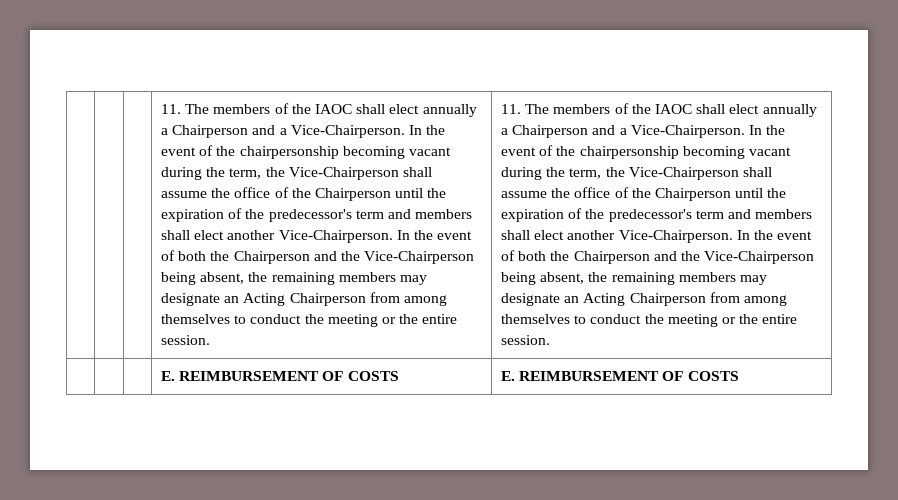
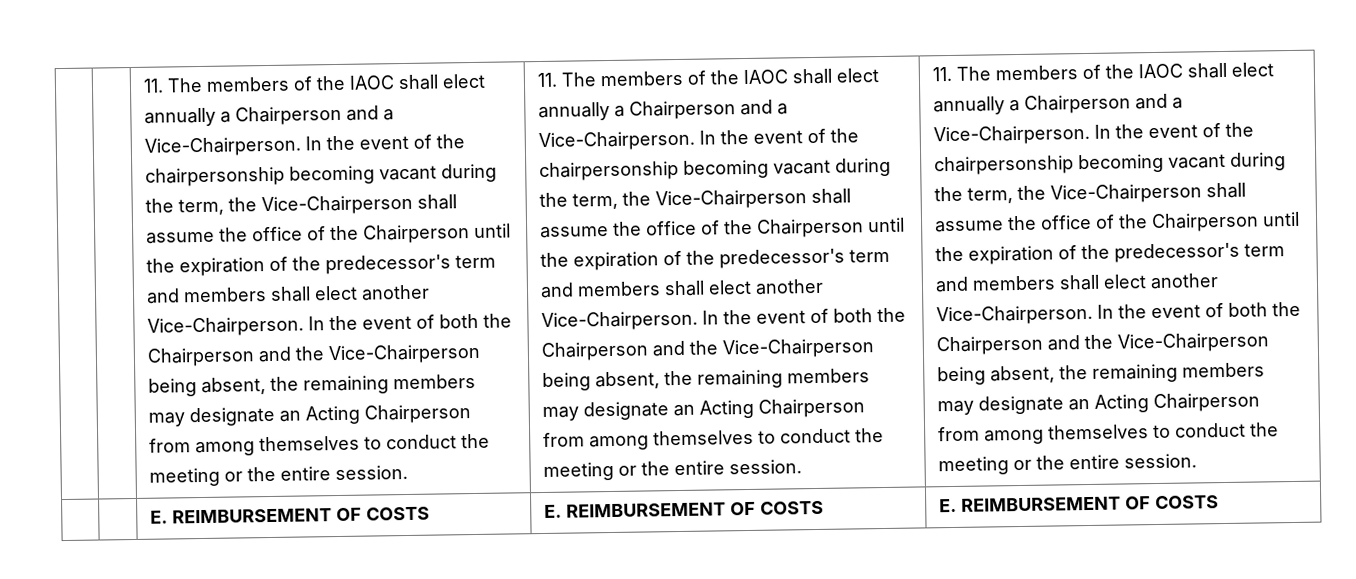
(161, 109) | | -> [143,73,487,93] [144,105,395,127] [144,134,466,157] [145,163,498,187] [145,194,458,216] [146,223,512,244] [146,254,497,277] [146,284,431,304] [147,313,513,337] [147,343,482,367] [148,373,477,397] [148,404,472,427] [149,433,491,457] [149,464,409,487] | | 11. The members of the IAOC shall elect annually a Chairperson and a Vice-Chairperson. In the event of the chairpersonship becoming vacant during the term, the Vice-Chairperson shall assume the office of the Chairperson until the expiration of the predecessor's term and members shall elect another Vice-Chairperson. In the event of both the Chairperson and the Vice-Chairperson being absent, the remaining members may designate an Acting Chairperson from among themselves to conduct the meeting or the entire session.
(551, 340) none -> [150,506,431,524] E. REIMBURSEMENT OF COSTS

